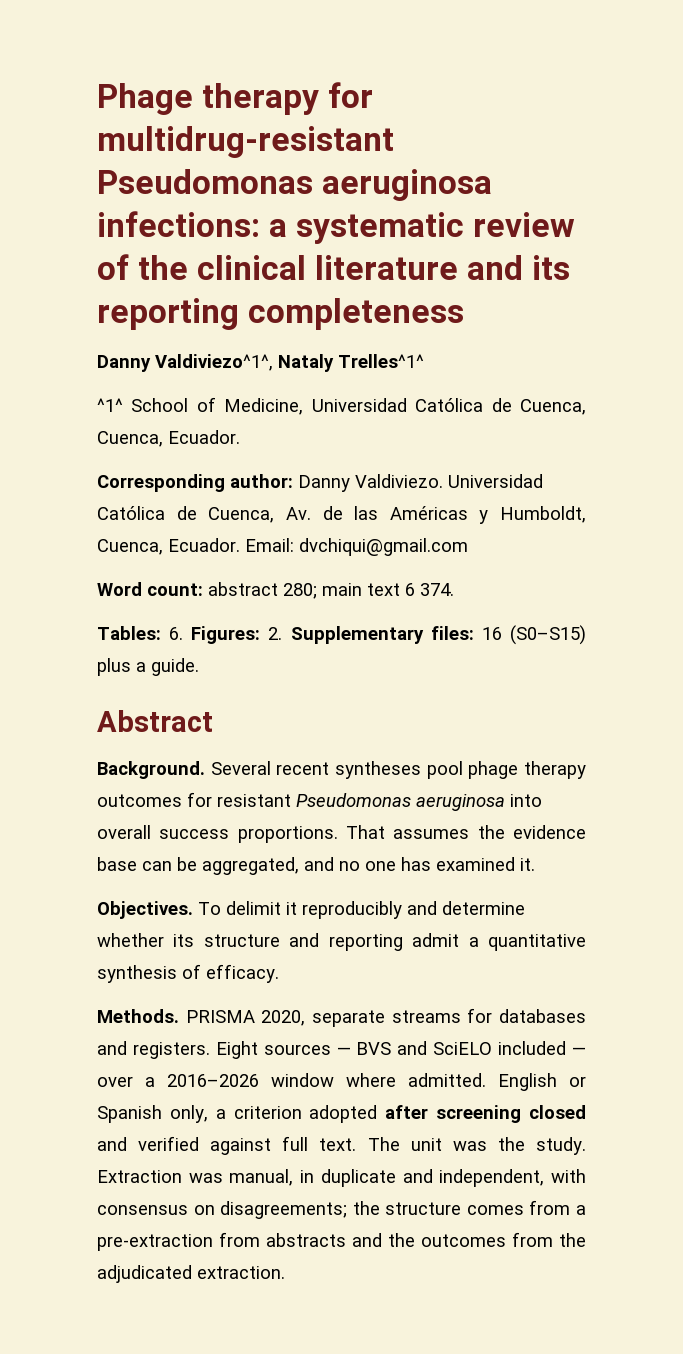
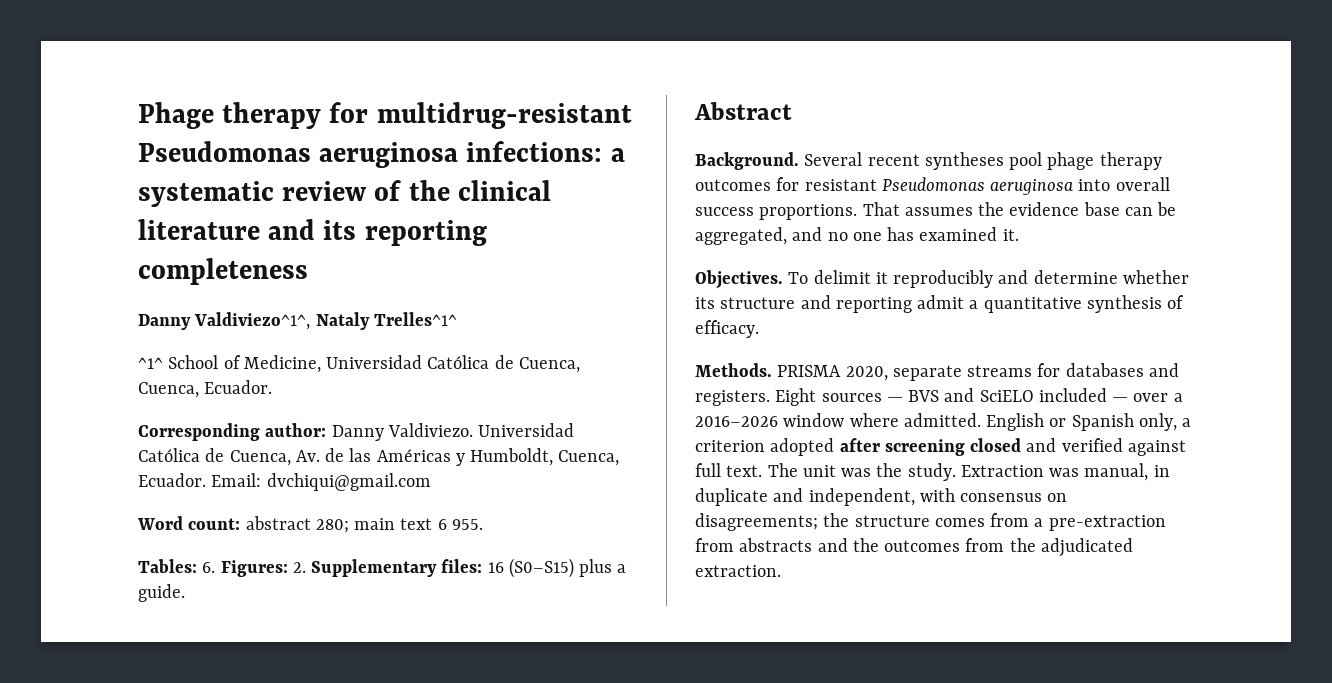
[420,583,454,596] 374. -> [451,519,483,530] 955.

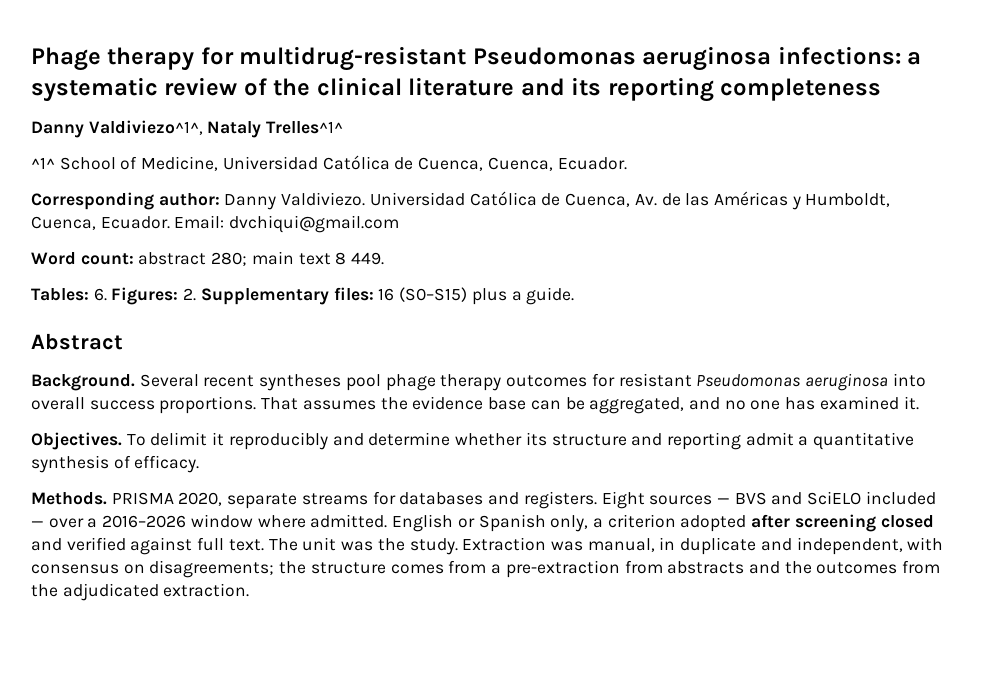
[437,519,483,530] 6 955. -> [335,252,385,265] 8 449.

